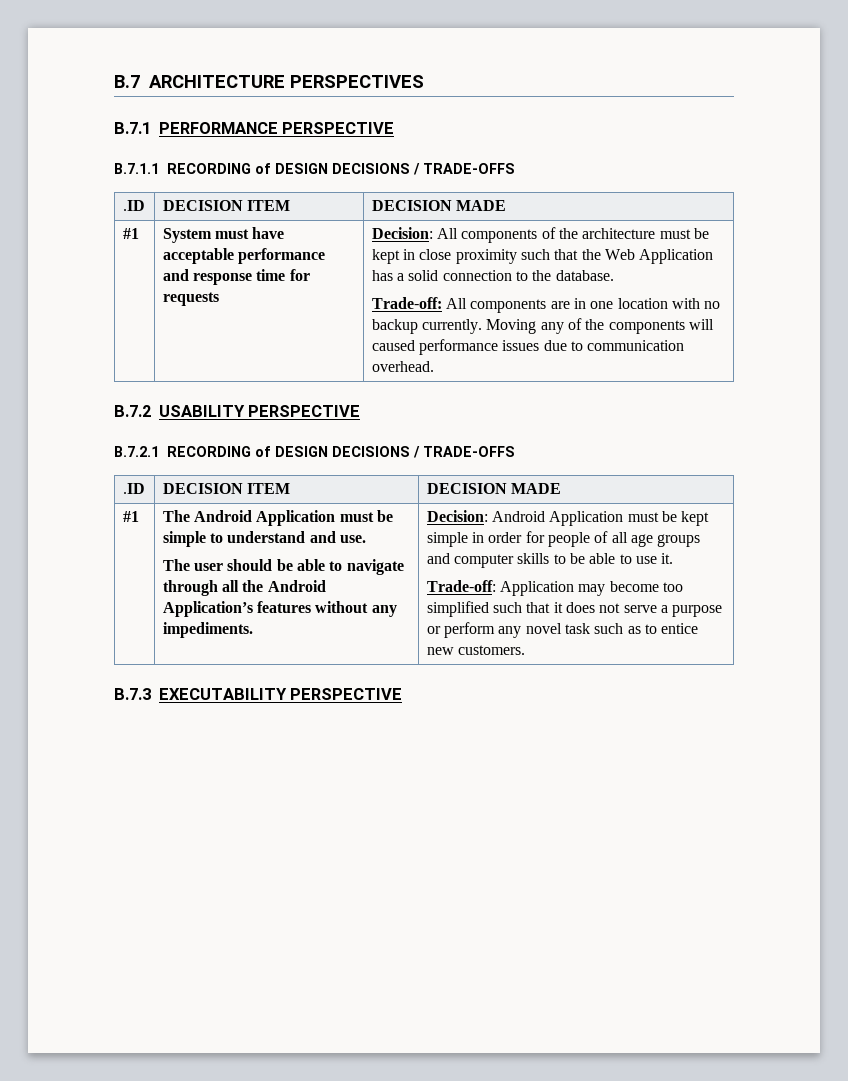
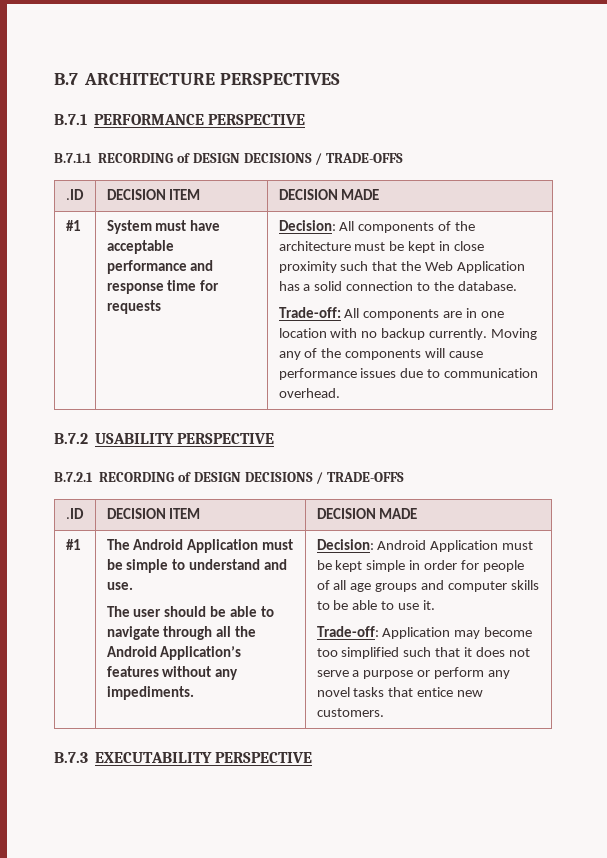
[371,340,415,351] caused -> [449,351,484,358] cause
[564,623,657,634] task such as to -> [353,687,414,697] tasks that

